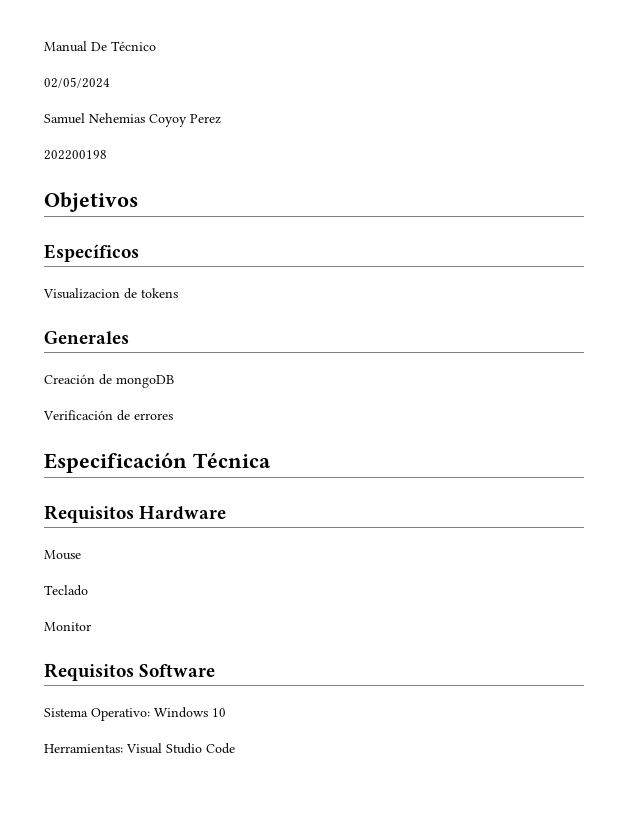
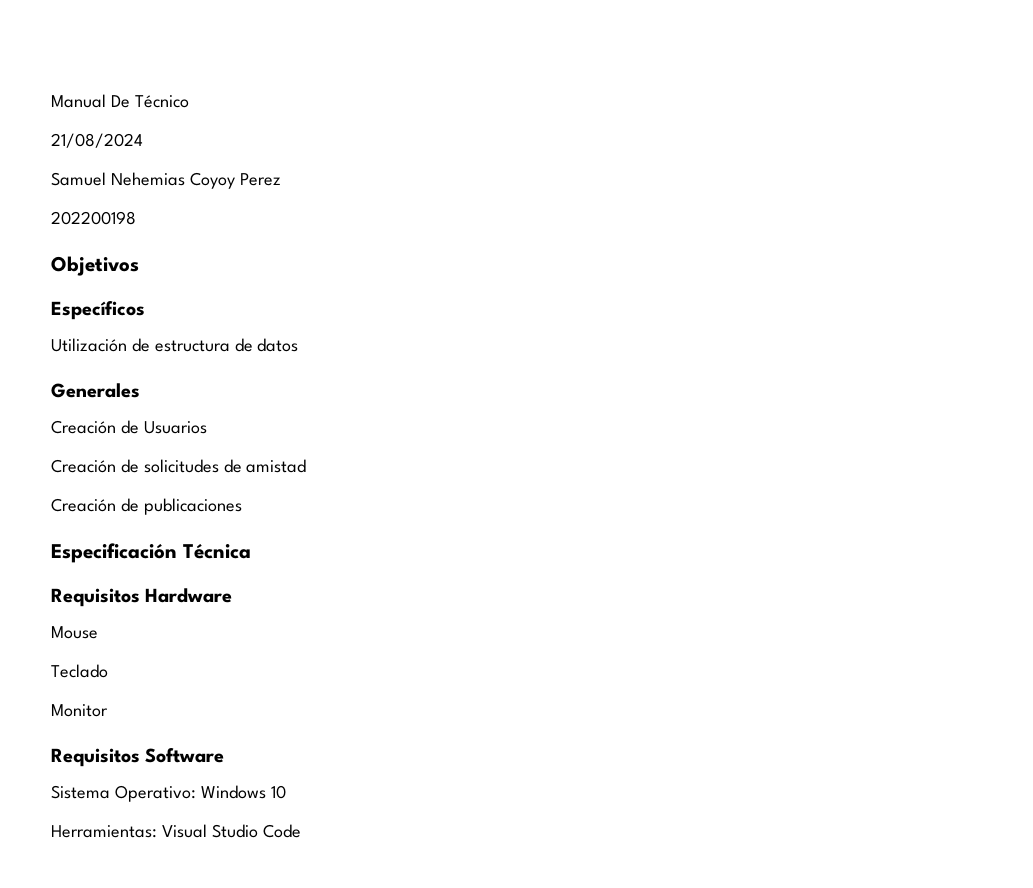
[44,77,110,88] 02/05/2024 -> [51,133,143,148] 21/08/2024
[43,288,178,299] [44,331,129,344] [44,374,174,388] [43,410,173,421] Visualizacion de tokens // Generales // Creación de mongoDB // Verificación de errores -> [51,338,299,352] [51,383,140,398] [51,420,207,434] [51,459,307,473] [51,498,242,515] Utilización de estructura de datos // Generales // Creación de Usuarios // Creación de solicitudes de amistad // Creación de publicaciones

